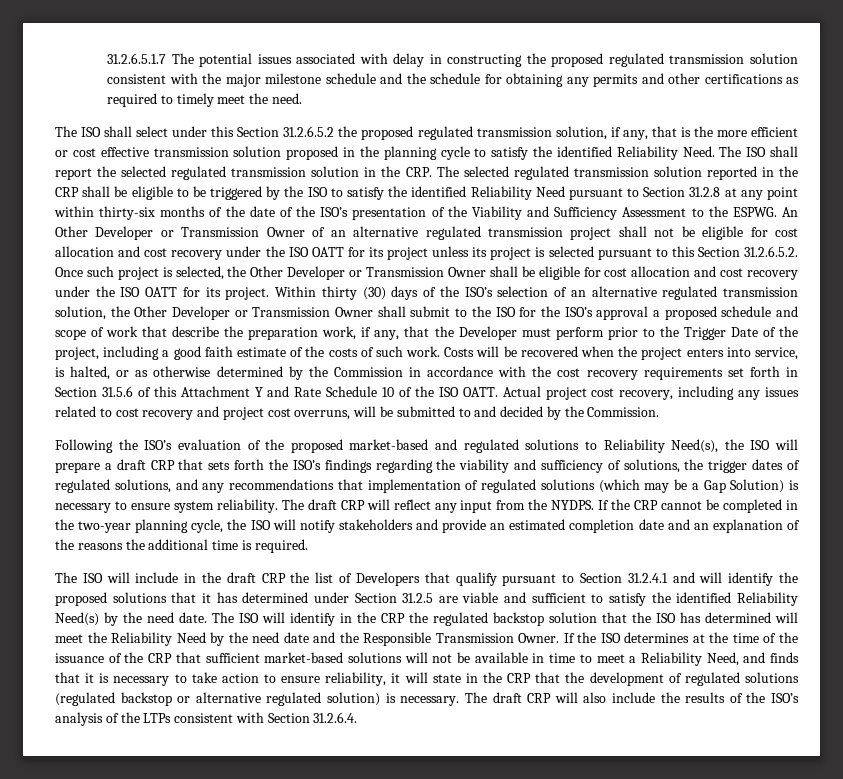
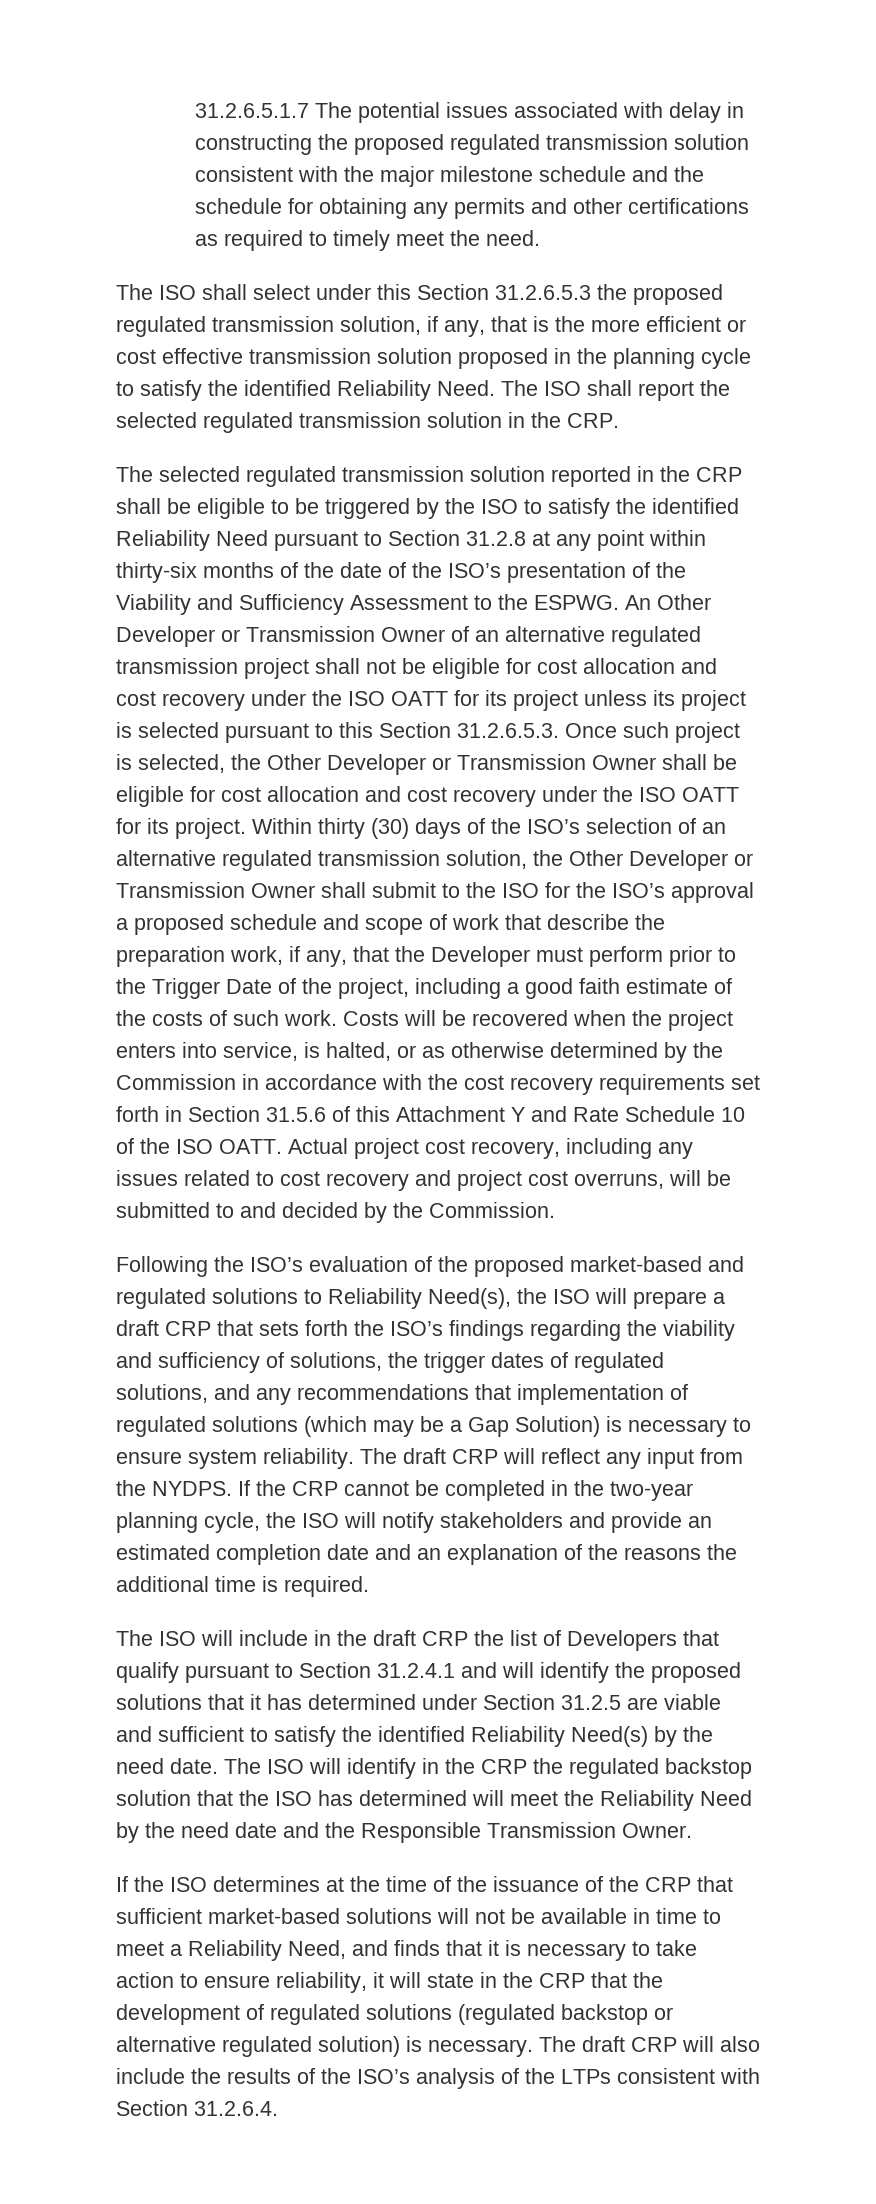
[283,126,335,137] 31.2.6.5.2 -> [495,285,591,300] 31.2.6.5.3
(432, 172) none -> (619, 420) //
[744,246,799,257] 31.2.6.5.2. -> [457,723,559,738] 31.2.6.5.3.
(560, 638) none -> (692, 1830) //

